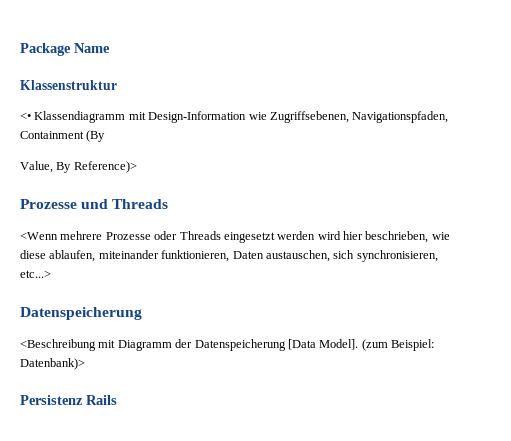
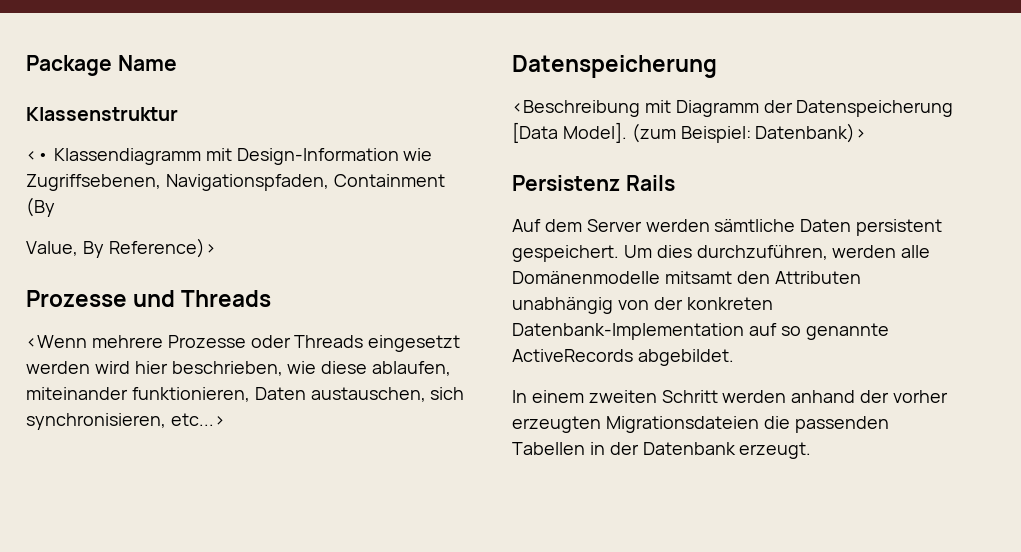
(117, 400) none -> [512,219,943,236] [512,245,931,262] [512,271,861,284] [512,297,773,314] [512,323,889,340] [512,349,734,366] [512,390,949,403] [512,416,889,433] [512,442,812,459] // Auf dem Server werden sämtliche Daten persistent gespeichert. Um dies durchzuführen, werden alle Domänenmodelle mitsamt den Attributen unabhängig von der konkreten Datenbank-Implementation auf so genannte ActiveRecords abgebildet. // In einem zweiten Schritt werden anhand der vorher erzeugten Migrationsdateien die passenden Tabellen in der Datenbank erzeugt.

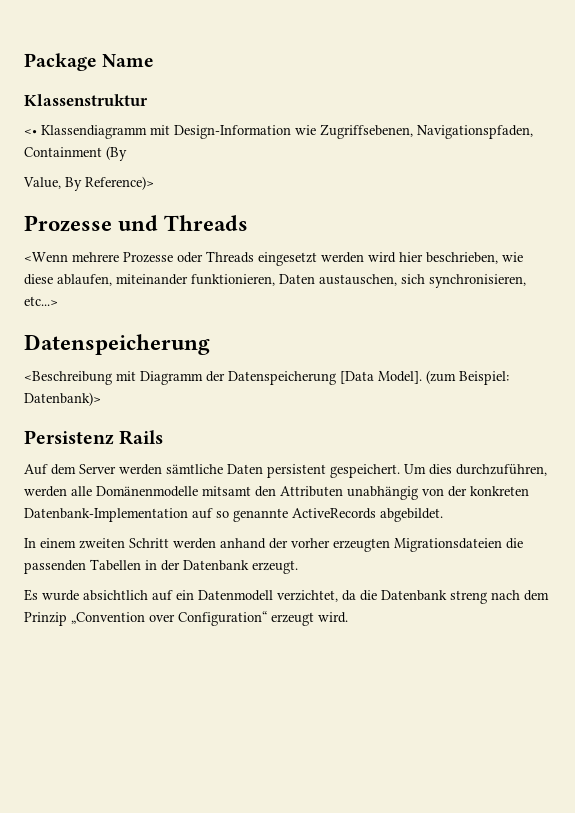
(812, 450) none -> [24,589,549,604] [24,611,348,626] // Es wurde absichtlich auf ein Datenmodell verzichtet, da die Datenbank streng nach dem Prinzip „Convention over Configuration“ erzeugt wird.

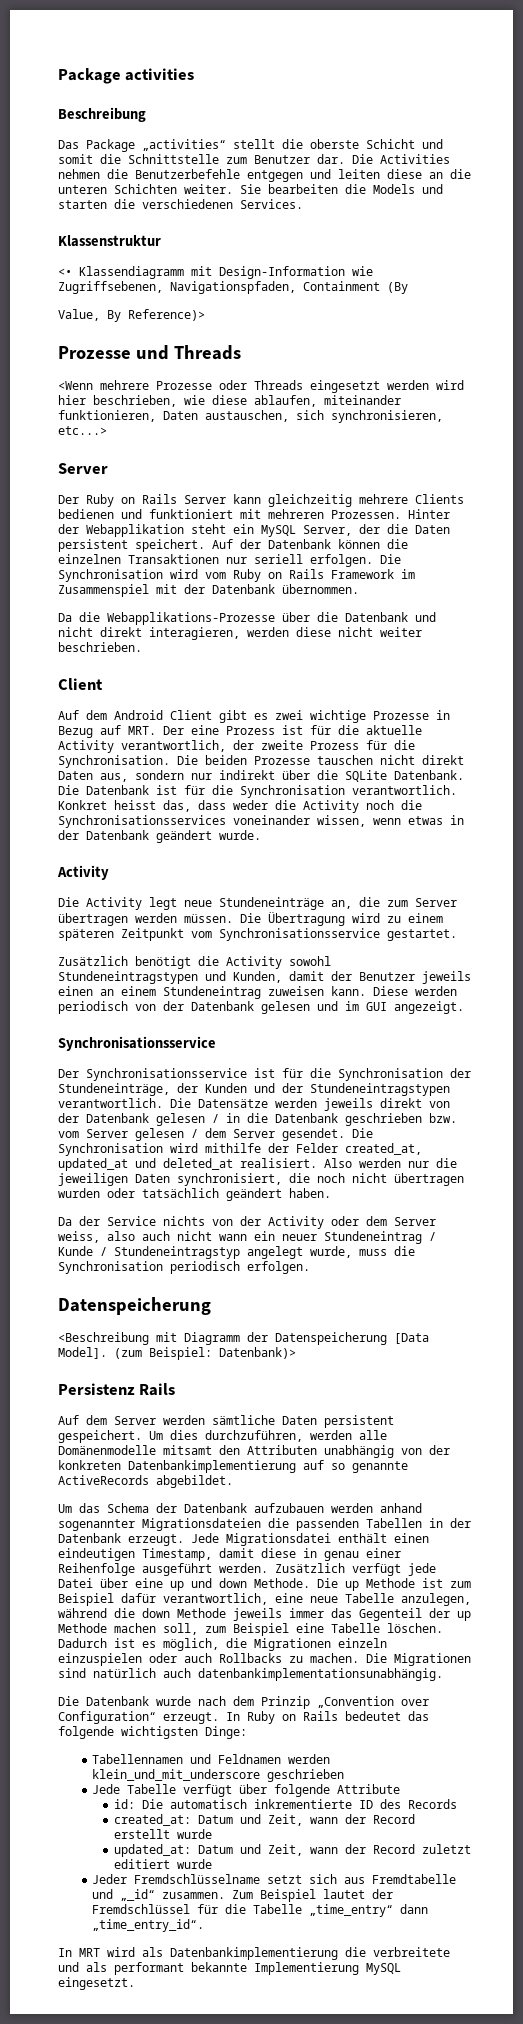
[24,53,155,71] Package Name -> [58,68,195,84] [58,107,146,122] [58,139,443,152] [58,154,450,164] [58,169,471,182] [58,184,443,194] [58,199,303,209] Package activities // Beschreibung // Das Package „activities“ stellt die oberste Schicht und somit die Schnittstelle zum Benutzer dar. Die Activities nehmen die Benutzerbefehle entgegen und leiten diese an die unteren Schichten weiter. Sie bearbeiten die Models und starten die verschiedenen Services.
(58, 301) none -> [58,463,108,474] [58,494,464,507] [58,509,450,519] [58,524,450,537] [58,539,408,552] [58,554,401,567] [58,569,415,582] [58,584,359,597] [58,612,436,625] [58,627,422,640] [58,642,142,652] [58,678,103,690] [58,710,450,723] [58,725,422,738] [58,740,415,753] [58,755,464,768] [58,770,464,782] [58,785,457,798] [58,800,422,813] [58,815,464,828] [58,830,261,843] [57,865,109,880] [58,897,457,910] [58,912,443,926] [58,928,457,941] [58,956,331,969] [58,971,471,984] [58,986,457,999] [58,1001,464,1014] [58,1036,216,1051] [58,1068,471,1081] [58,1083,450,1096] [58,1098,450,1111] [58,1113,457,1126] [58,1128,373,1141] [58,1143,422,1156] [58,1158,457,1171] [58,1173,464,1186] [58,1188,331,1201] [58,1216,436,1229] [58,1231,436,1244] [58,1246,415,1259] [58,1261,310,1274] // Server // Der Ruby on Rails Server kann gleichzeitig mehrere Clients bedienen und funktioniert mit mehreren Prozessen. Hinter der Webapplikation steht ein MySQL Server, der die Daten persistent speichert. Auf der Datenbank können die einzelnen Transaktionen nur seriell erfolgen. Die Synchronisation wird vom Ruby on Rails Framework im Zusammenspiel mit der Datenbank übernommen. // Da die Webapplikations-Prozesse über die Datenbank und nicht direkt interagieren, werden diese nicht weiter beschrieben. // Client // Auf dem Android Client gibt es zwei wichtige Prozesse in Bezug auf MRT. Der eine Prozess ist für die aktuelle Activity verantwortlich, der zweite Prozess für die Synchronisation. Die beiden Prozesse tauschen nicht direkt Daten aus, sondern nur indirekt über die SQLite Datenbank. Die Datenbank ist für die Synchronisation verantwortlich. Konkret heisst das, dass weder die Activity noch die Synchronisationsservices voneinander wissen, wenn etwas in der Datenbank geändert wurde. // Activity // Die Activity legt neue Stundeneinträge an, die zum Server übertragen werden müssen. Die Übertragung wird zu einem späteren Zeitpunkt vom Synchronisationsservice gestartet. // Zusätzlich benötigt die Activity sowohl Stundeneintragstypen und Kunden, damit der Benutzer jeweils einen an einem Stundeneintrag zuweisen kann. Diese werden periodisch von der Datenbank gelesen und im GUI angezeigt. // Synchronisationsservice // Der Synchronisationsservice ist für die Synchronisation der Stundeneinträge, der Kunden und der Stundeneintragstypen verantwortlich. Die Datensätze werden jeweils direkt von der Datenbank gelesen / in die Datenbank geschrieben bzw. vom Server gelesen / dem Server gesendet. Die Synchronisation wird mithilfe der Felder created_at, updated_at und deleted_at realisiert. Also werden nur die jeweiligen Daten synchronisiert, die noch nicht übertragen wurden oder tatsächlich geändert haben. // Da der Service nichts von der Activity oder dem Server weiss, also auch nicht wann ein neuer Stundeneintrag / Kunde / Stundeneintragstyp angelegt wurde, muss die Synchronisation periodisch erfolgen.
[24,508,188,522] Datenbank-Implementation -> [128,1460,296,1473] Datenbankimplementierung
[24,538,390,552] In einem zweiten Schritt werden anhand der vorher erzeugten -> [58,1503,422,1513] [58,1519,135,1531] Um das Schema der Datenbank aufzubauen werden anhand sogenannter
[24,589,487,604] // Es wurde absichtlich auf ein Datenmodell verzichtet, da die Datenbank streng -> [191,1533,429,1546] [58,1548,401,1561] [58,1563,436,1576] [58,1578,471,1591] [58,1593,471,1606] [58,1608,471,1621] [58,1623,443,1636] [58,1638,387,1651] [58,1653,471,1666] [58,1668,443,1681] [58,1696,191,1706] Jede Migrationsdatei enthält einen eindeutigen Timestamp, damit diese in genau einer Reihenfolge ausgeführt werden. Zusätzlich verfügt jede Datei über eine up und down Methode. Die up Methode ist zum Beispiel dafür verantwortlich, eine neue Tabelle anzulegen, während die down Methode jeweils immer das Gegenteil der up Methode machen soll, zum Beispiel eine Tabelle löschen. Dadurch ist es möglich, die Migrationen einzeln einzuspielen oder auch Rollbacks zu machen. Die Migrationen sind natürlich auch datenbankimplementationsunabhängig. // Die Datenbank wurde
[271,612,348,626] erzeugt wird. -> [163,1711,429,1724] [58,1726,247,1739] [92,1754,331,1764] [92,1769,345,1782] [92,1784,401,1797] [113,1799,457,1809] [113,1814,415,1826] [113,1829,212,1839] [113,1844,471,1857] [113,1859,212,1869] [92,1874,457,1884] [92,1889,394,1902] [92,1904,429,1917] [92,1919,205,1932] [58,1947,450,1960] [58,1962,401,1975] [58,1977,135,1990] erzeugt. In Ruby on Rails bedeutet das folgende wichtigsten Dinge: // Tabellennamen und Feldnamen werden klein_und_mit_underscore geschrieben // Jede Tabelle verfügt über folgende Attribute // id: Die automatisch inkrementierte ID des Records // created_at: Datum und Zeit, wann der Record erstellt wurde // updated_at: Datum und Zeit, wann der Record zuletzt editiert wurde // Jeder Fremdschlüsselname setzt sich aus Fremdtabelle und „_id“ zusammen. Zum Beispiel lautet der Fremdschlüssel für die Tabelle „time_entry“ dann „time_entry_id“. // In MRT wird als Datenbankimplementierung die verbreitete und als performant bekannte Implementierung MySQL eingesetzt.

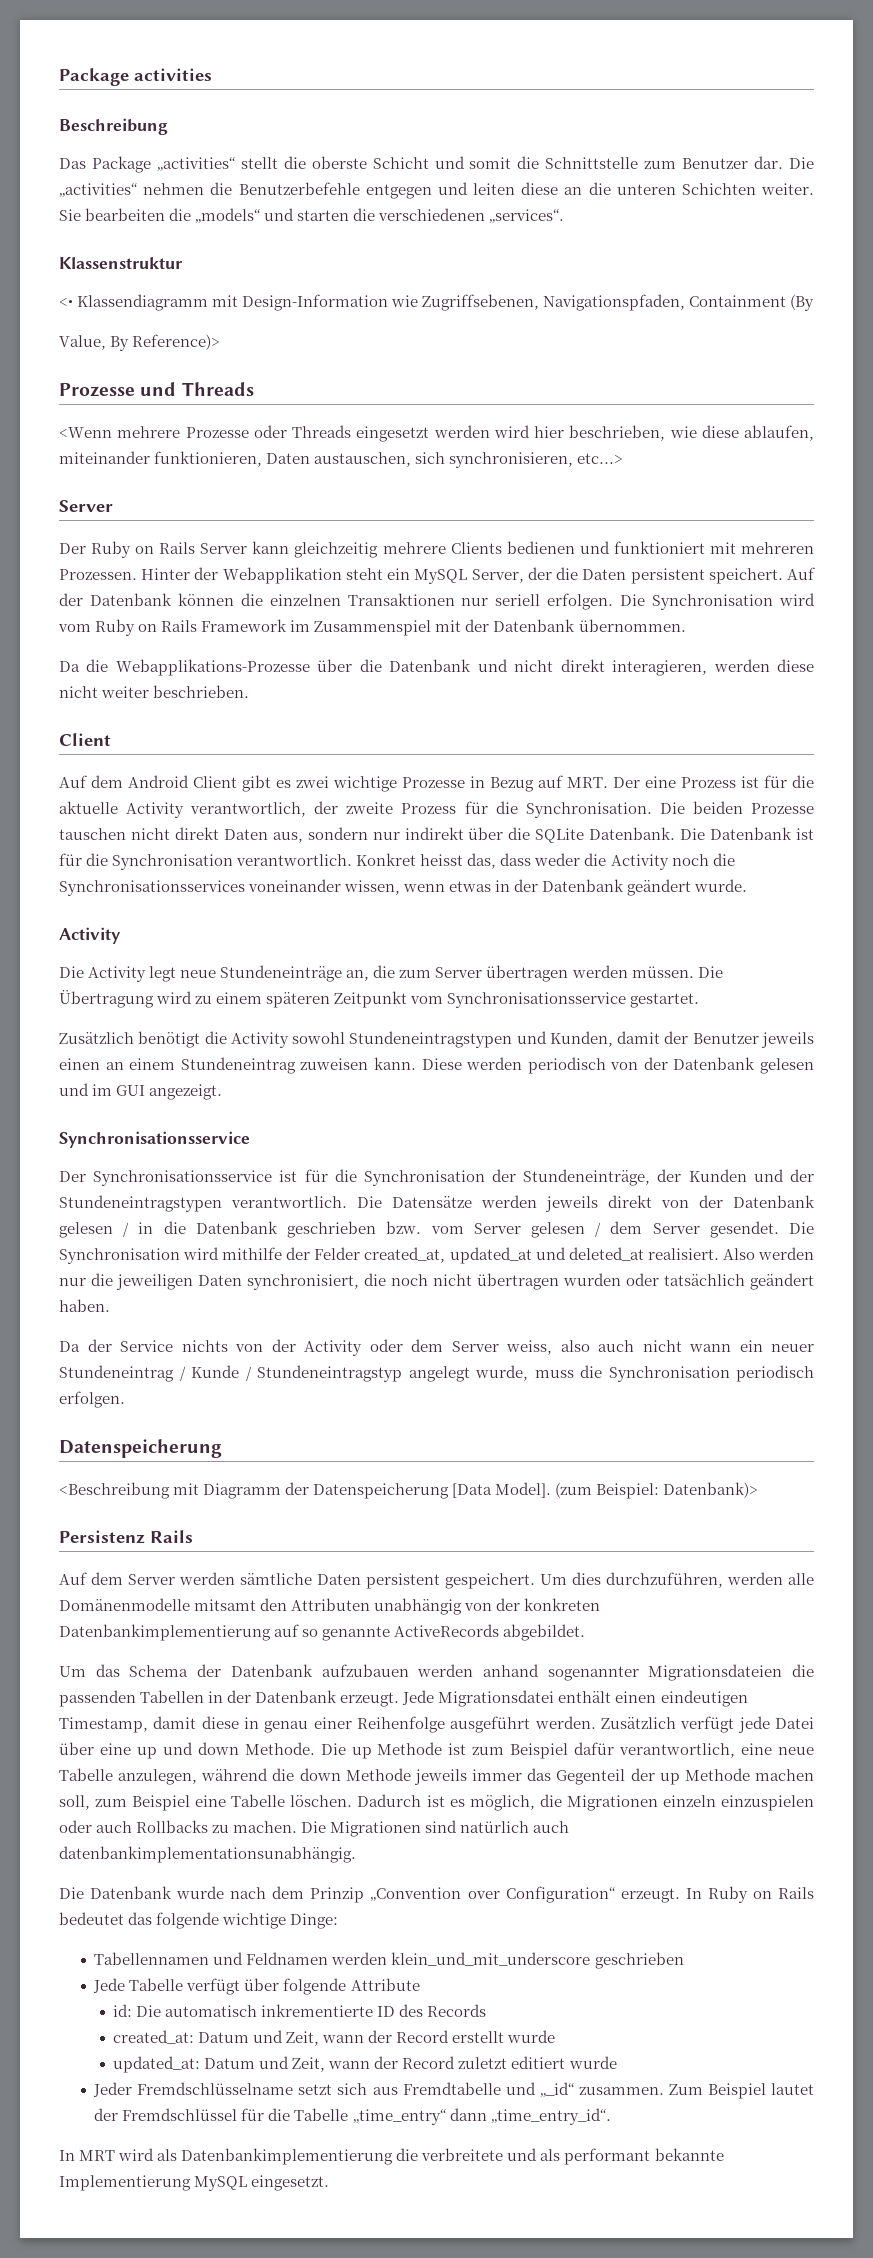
[380,154,450,164] Activities -> [59,183,137,197] „activities“
[373,184,415,194] Models -> [195,208,261,223] „models“
[240,199,303,209] Services. -> [489,209,565,223] „services“.
[121,1726,198,1739] wichtigsten -> [222,1913,287,1929] wichtige

